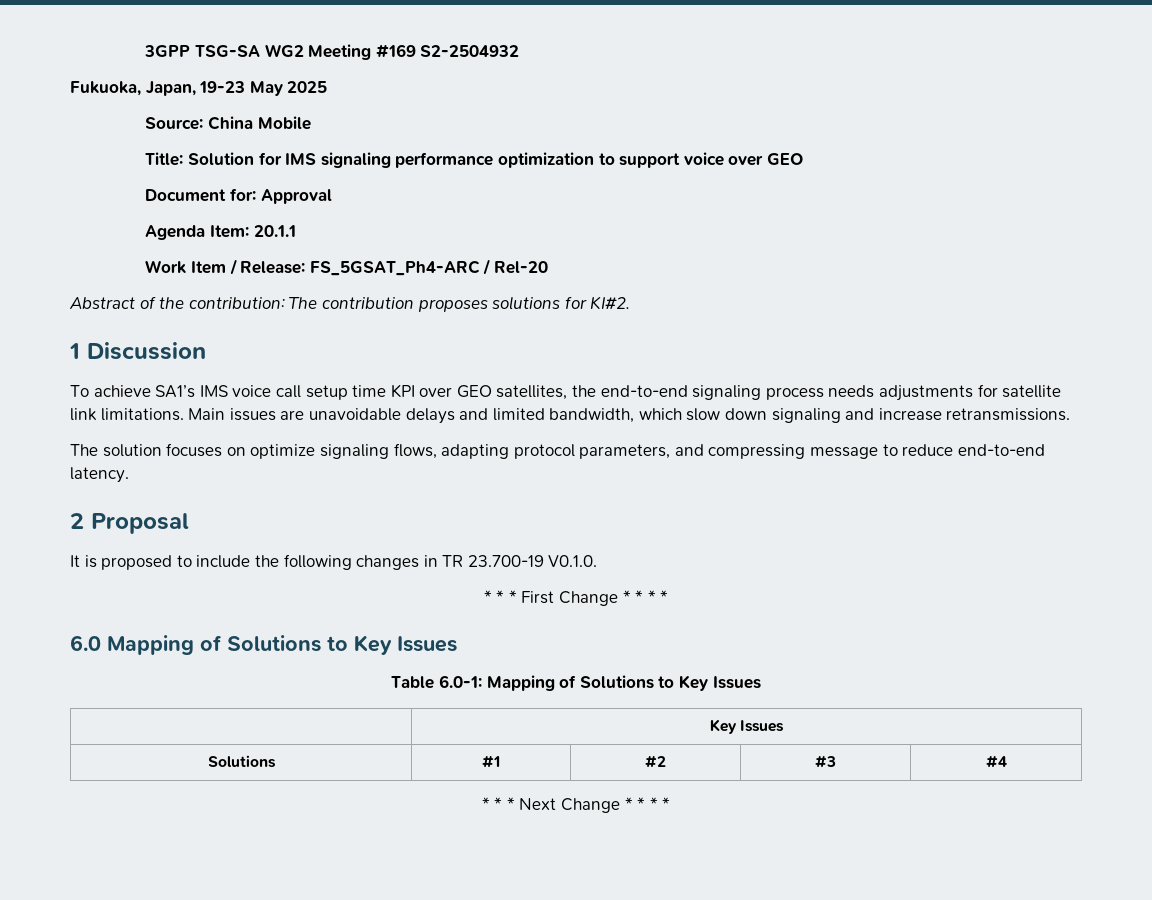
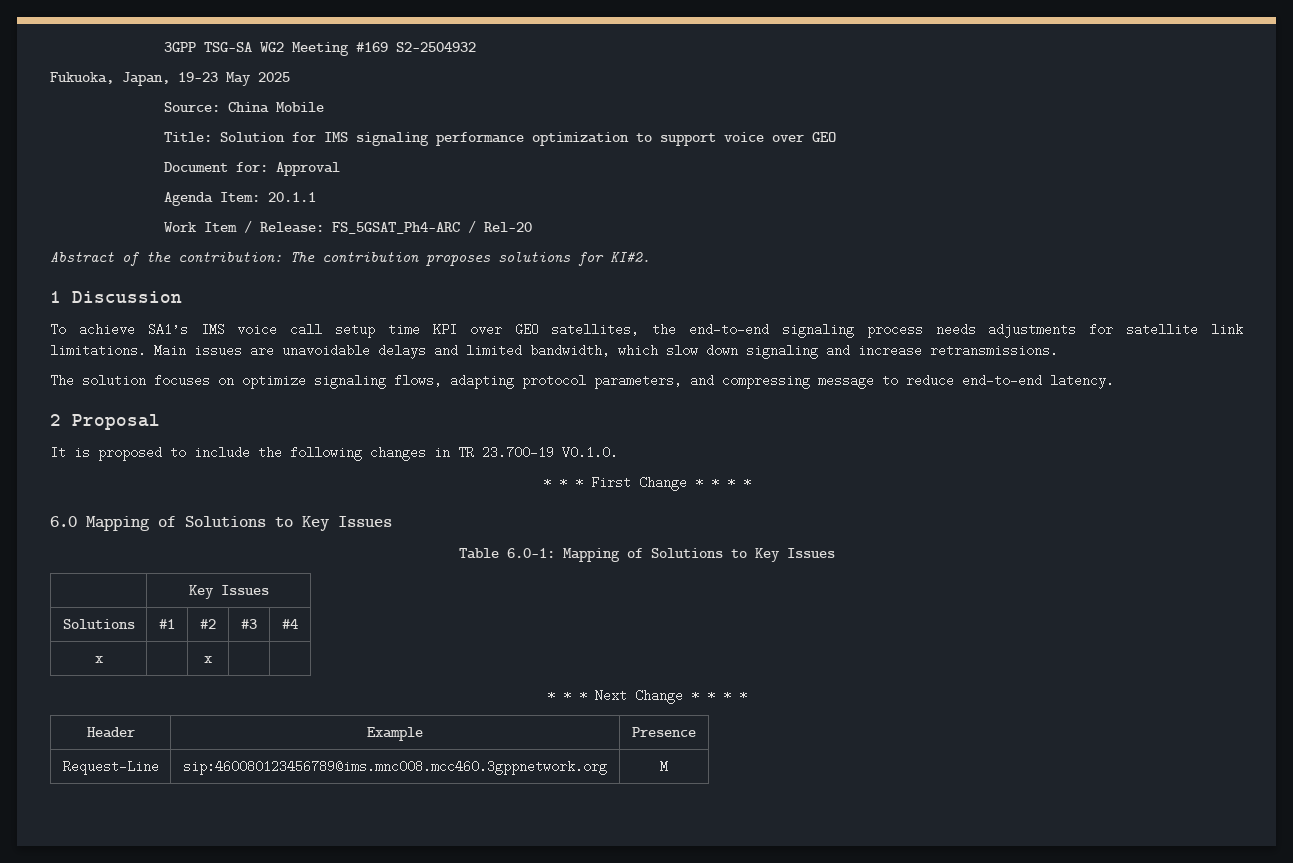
(1007, 761) none -> [94,656,103,663] [204,656,212,663] // x | | x | |
(671, 803) none -> [86,727,135,738] [367,727,423,741] [632,727,696,737] [62,760,159,775] [183,760,607,775] [660,760,668,773] // Header | Example | Presence // Request-Line | sip:460080123456789@ims.mnc008.mcc460.3gppnetwork.org | M

